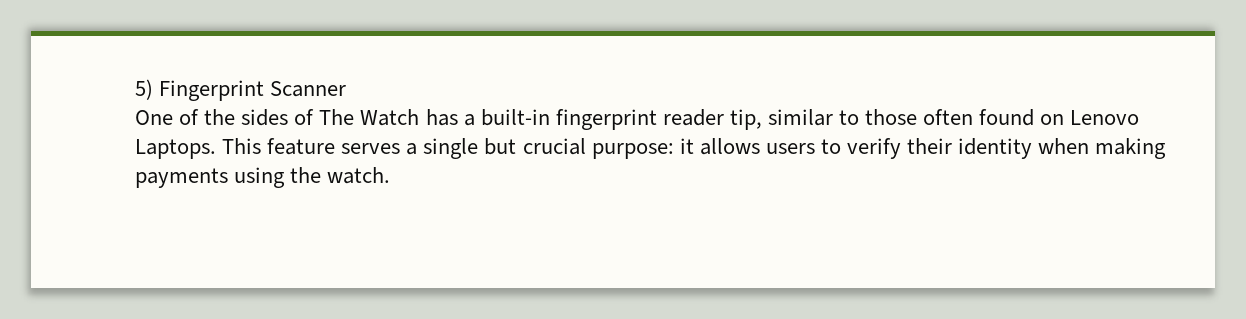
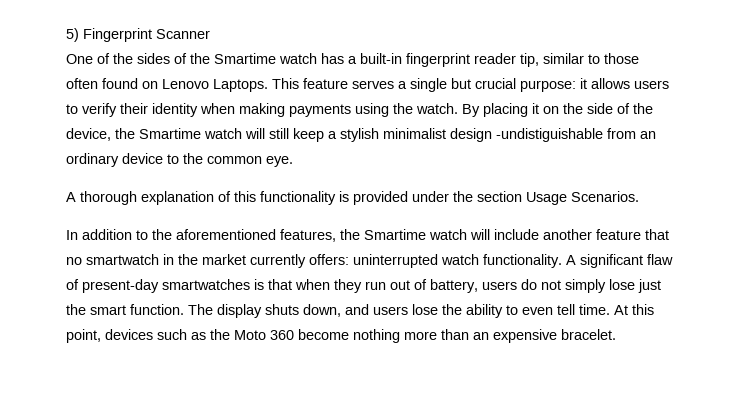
[319,109,420,126] The Watch -> [190,53,317,64] the Smartime watch
(391, 175) none -> [462,103,653,117] [66,128,656,142] [66,153,293,167] [66,191,639,205] [66,229,669,242] [66,254,673,268] [66,279,661,293] [66,304,654,318] [66,329,616,343] By placing it on the side of the device, the Smartime watch will still keep a stylish minimalist design -undistiguishable from an ordinary device to the common eye. // A thorough explanation of this functionality is provided under the section Usage Scenarios. // In addition to the aforementioned features, the Smartime watch will include another feature that no smartwatch in the market currently offers: uninterrupted watch functionality. A significant flaw of present-day smartwatches is that when they run out of battery, users do not simply lose just the smart function. The display shuts down, and users lose the ability to even tell time. At this point, devices such as the Moto 360 become nothing more than an expensive bracelet.

